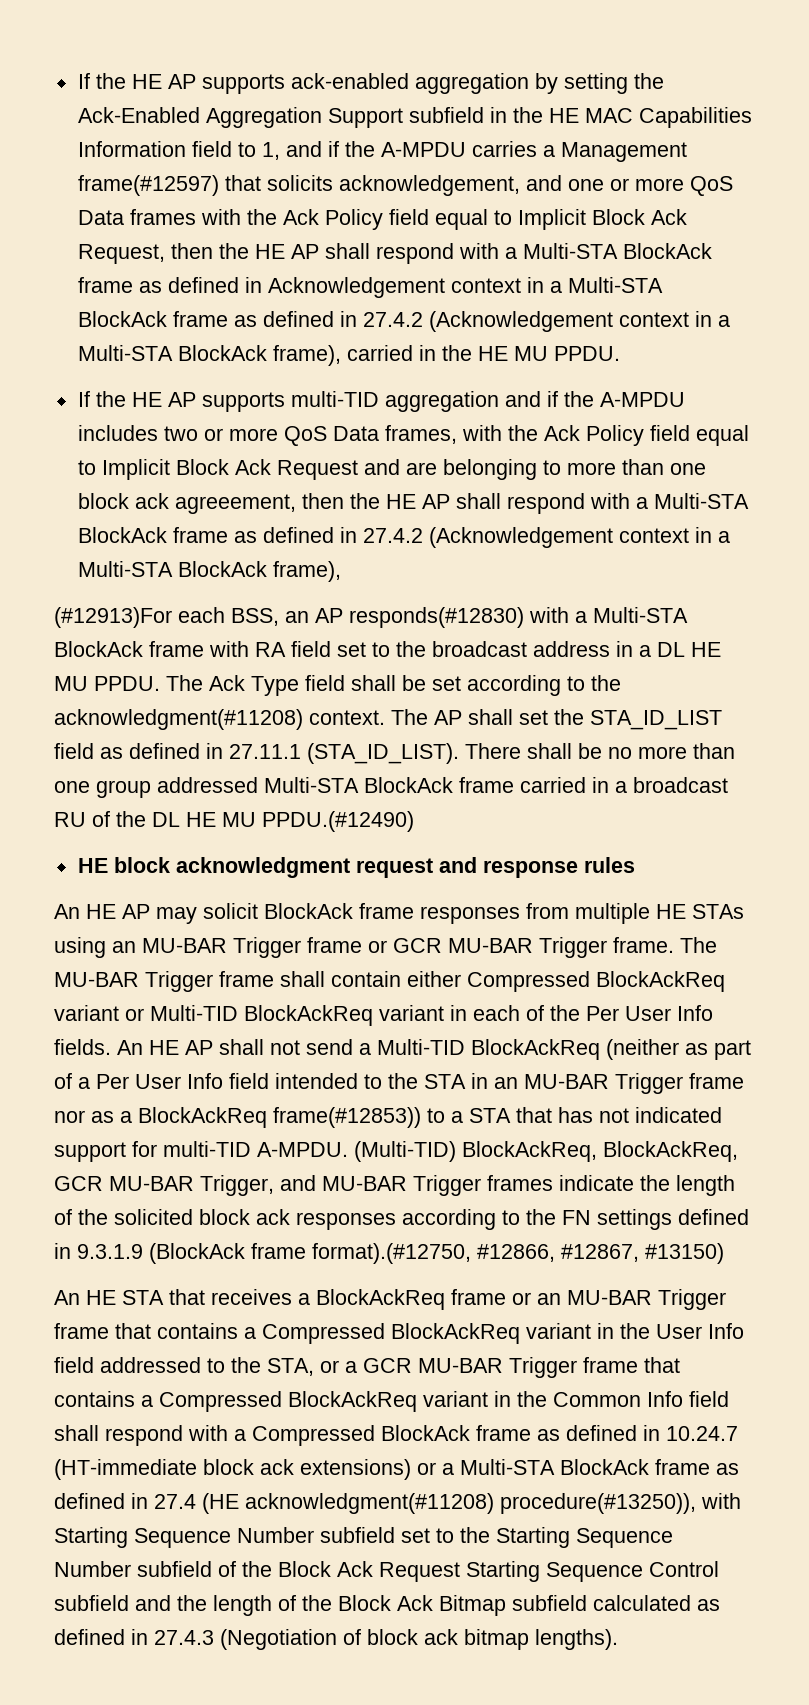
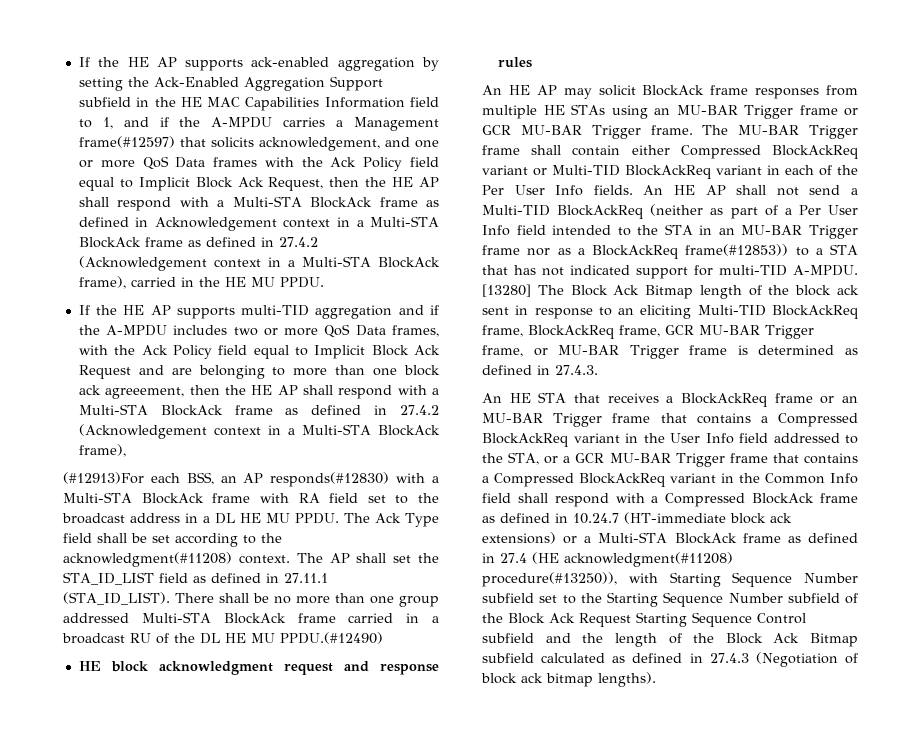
[354,1141,738,1162] [54,1175,735,1196] [54,1209,749,1230] [54,1243,724,1264] (Multi-TID) BlockAckReq, BlockAckReq, GCR MU-BAR Trigger, and MU-BAR Trigger frames indicate the length of the solicited block ack responses according to the FN settings defined in 9.3.1.9 (BlockAck frame format).(#12750, #12866, #12867, #13150) -> [482,284,859,299] [482,305,859,319] [482,325,814,339] [482,345,858,359] [482,365,598,375] [13280] The Block Ack Bitmap length of the block ack sent in response to an eliciting Multi-TID BlockAckReq frame, BlockAckReq frame, GCR MU-BAR Trigger frame, or MU-BAR Trigger frame is determined as defined in 27.4.3.

